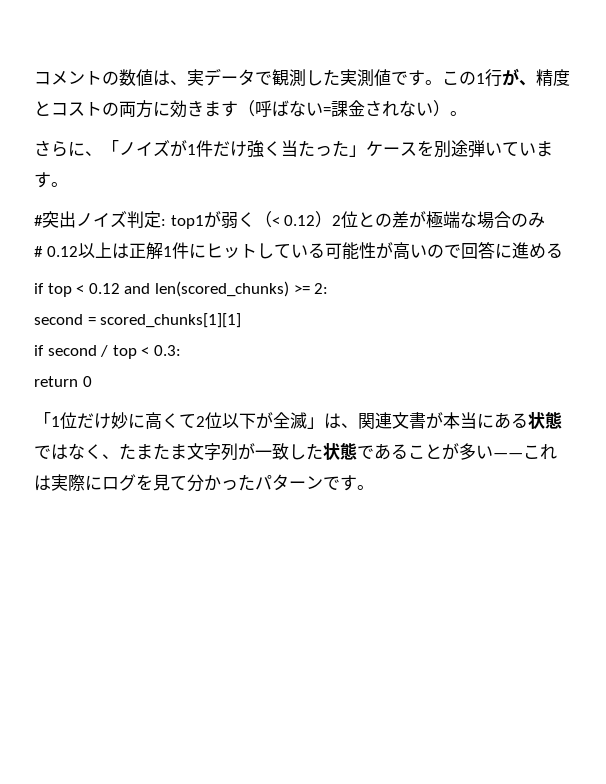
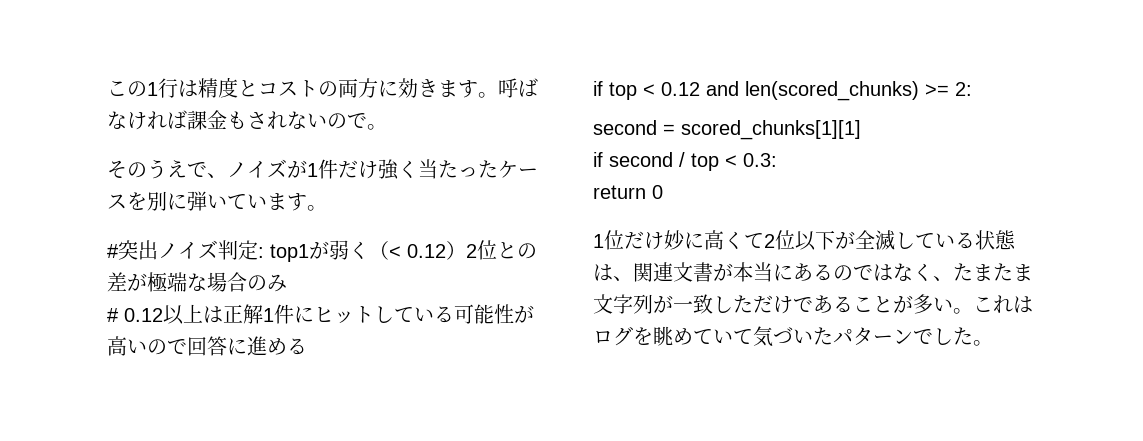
[34,68,442,87] コメントの数値は、実データで観測した実測値です。 -> (107, 88) none
[502,68,536,86] が、 -> [178,80,198,97] は
[238,100,365,117] （呼ばない=課金 -> [478,78,538,98] [107,110,247,130] 。呼ばなければ課金も
[433,100,467,117] [34,140,119,157] ）。 // さらに、「 -> [327,113,387,130] [107,159,227,179] ので。 // そのうえで、
[349,145,366,157] 」 -> (498, 169) none
[451,140,468,157] 途 -> [167,193,187,210] に
[34,412,51,427] 「 -> (663, 192) none
[307,417,324,429] 」 -> [895,230,1016,250] している状態
[528,412,562,429] 状態 -> [833,265,853,281] の
[323,443,357,460] 状態 -> [753,295,793,314] だけ
[493,444,557,460] [34,474,238,492] ——これは実際にログを見て分かっ -> [953,295,1033,314] [593,326,813,347] 。これはログを眺めていて気づい
[340,475,357,491] す -> [933,327,973,345] した

